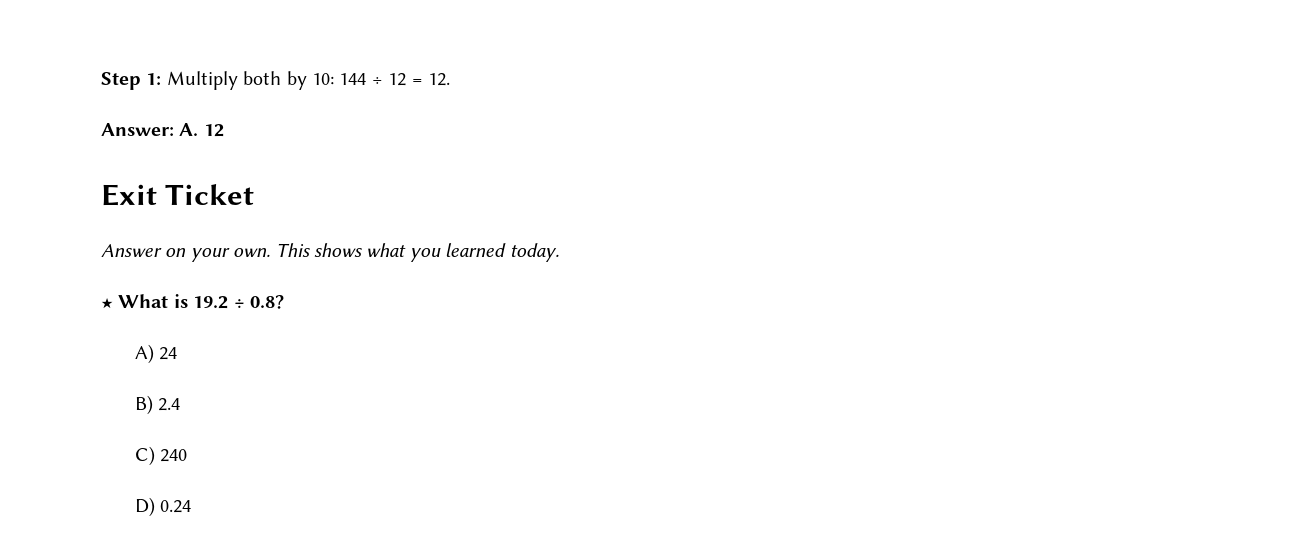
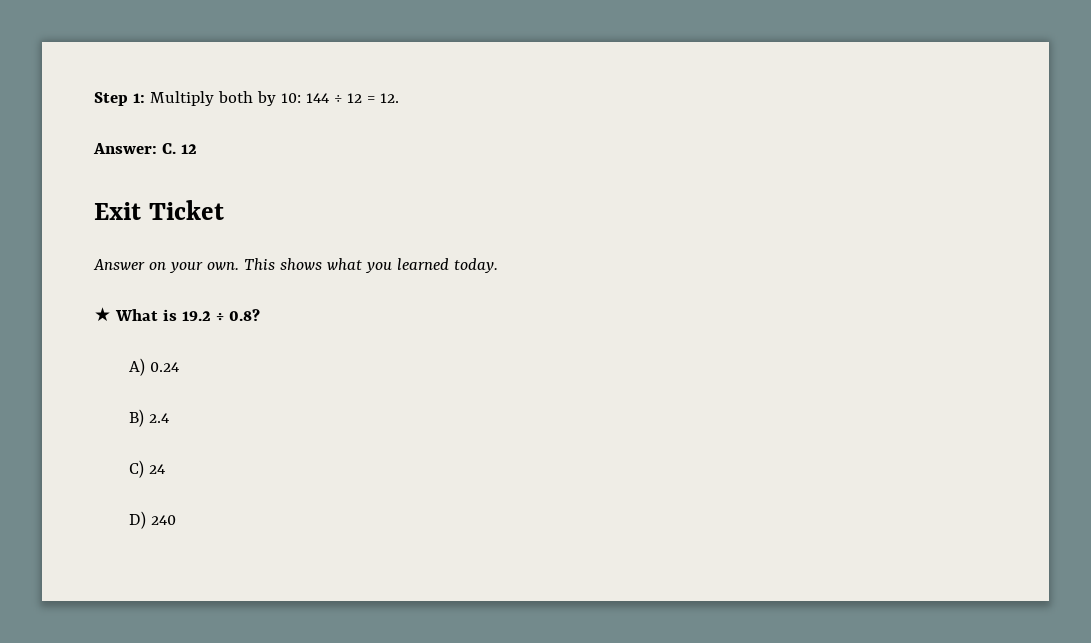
[179,123,199,136] A. -> [161,143,176,154] C.
[159,347,178,360] 24 -> [149,362,179,372] 0.24
[160,449,188,462] 240 -> [148,464,165,474] 24
[160,500,192,513] 0.24 -> [150,515,176,525] 240

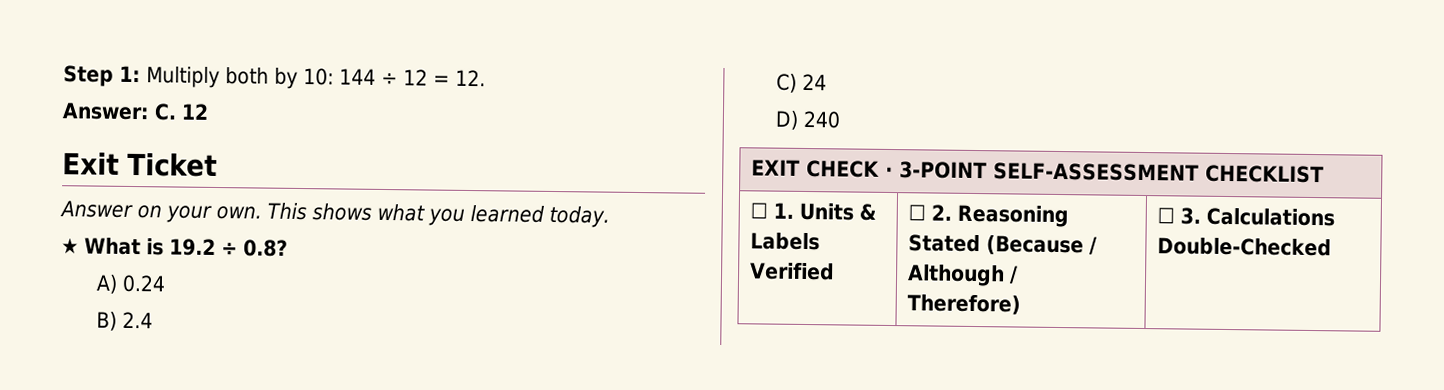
(176, 520) none -> [751,159,1325,184] [750,202,877,221] [750,232,821,251] [750,262,836,281] [908,204,1070,228] [908,234,1098,256] [907,264,1019,287] [907,294,1022,315] [1157,207,1336,227] [1157,237,1333,257] // EXIT CHECK · 3-POINT SELF-ASSESSMENT CHECKLIST // ☐ 1. Units & Labels Verified | ☐ 2. Reasoning Stated (Because / Although / Therefore) | ☐ 3. Calculations Double-Checked

